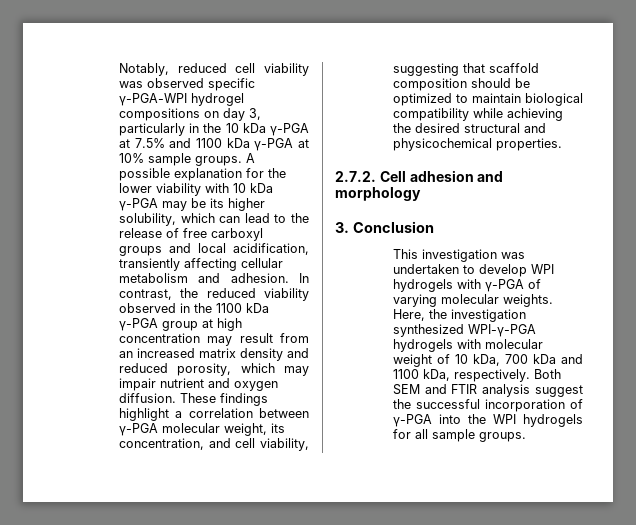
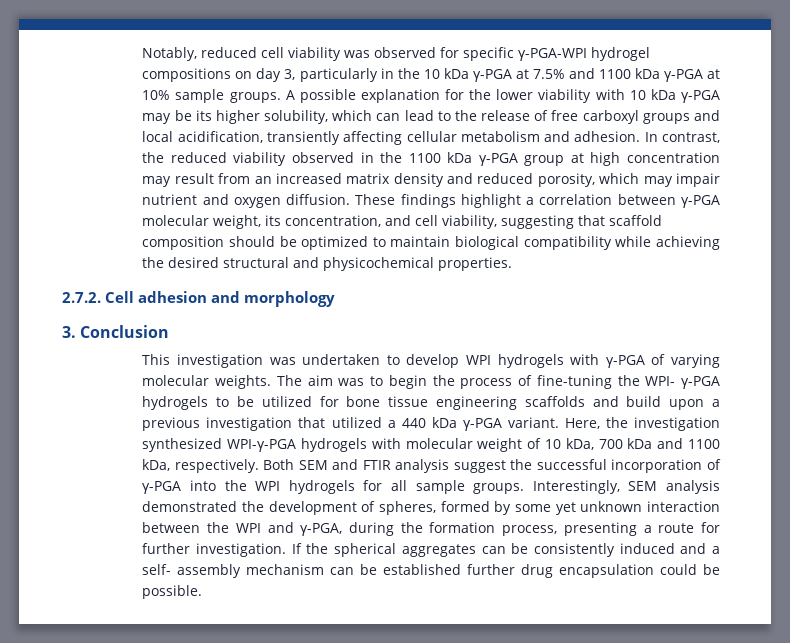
(204, 83) none -> [440,47,460,58] for
(553, 300) none -> [276,375,720,389] [142,396,720,410] [142,417,559,431] The aim was to begin the process of fine-tuning the WPI- γ-PGA hydrogels to be utilized for bone tissue engineering scaffolds and build upon a previous investigation that utilized a 440 kDa γ-PGA variant.
(526, 437) none -> [532,480,720,494] [142,501,721,515] [142,522,721,536] [142,543,720,557] [142,564,721,578] [142,585,203,599] Interestingly, SEM analysis demonstrated the development of spheres, formed by some yet unknown interaction between the WPI and γ-PGA, during the formation process, presenting a route for further investigation. If the spherical aggregates can be consistently induced and a self- assembly mechanism can be established further drug encapsulation could be possible.

